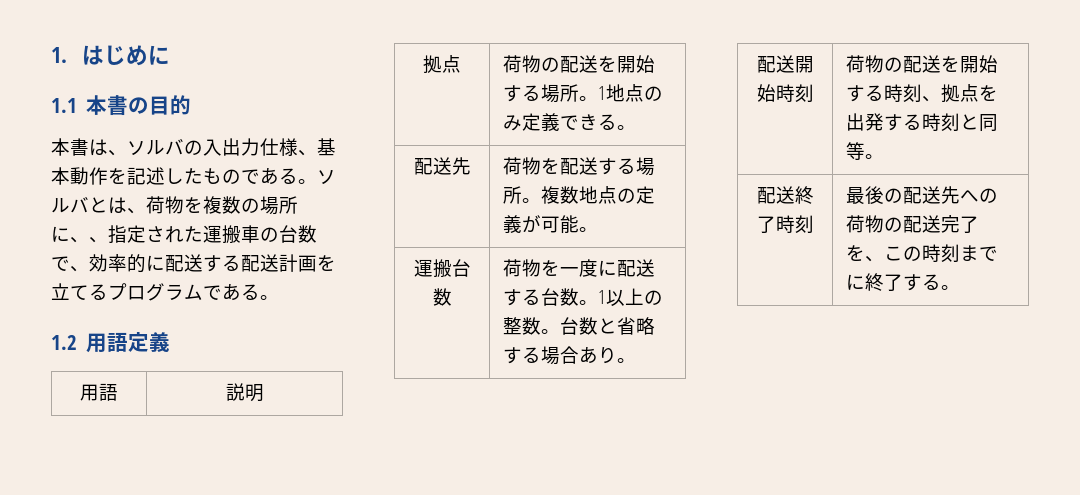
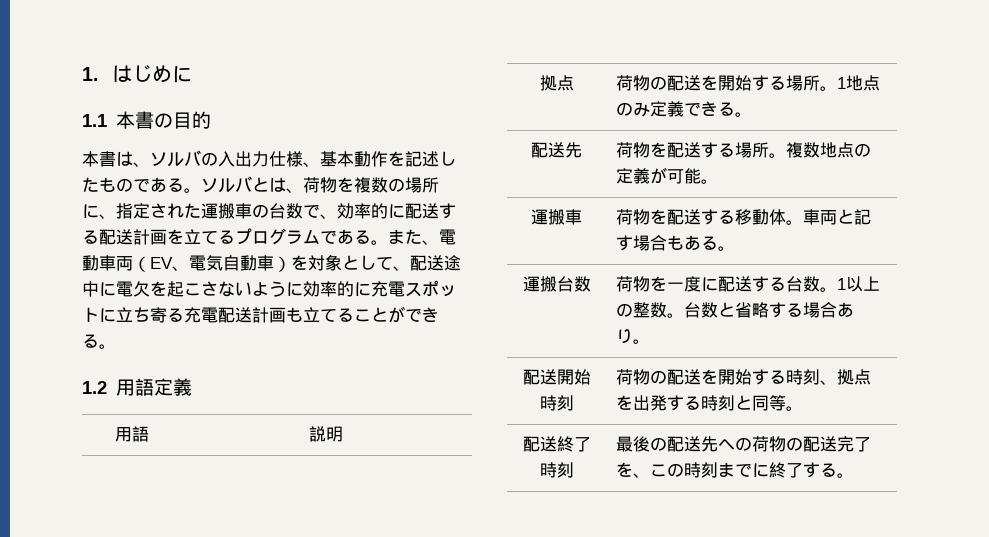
[89,237,108,243] 、 -> (116, 216) none
(279, 297) none -> [388,229,456,245] [82,254,461,272] [82,280,456,297] [82,306,439,323] [82,334,116,349] また、電動車両（EV、電気自動車）を対象として、配送途中に電欠を起こさないように効率的に充電スポットに立ち寄る充電配送計画も立てることができる。
(599, 229) none -> [531,209,582,225] [616,209,872,225] [616,235,736,251] // 運搬車 | 荷物を配送する移動体。車両と記す場合もある。

